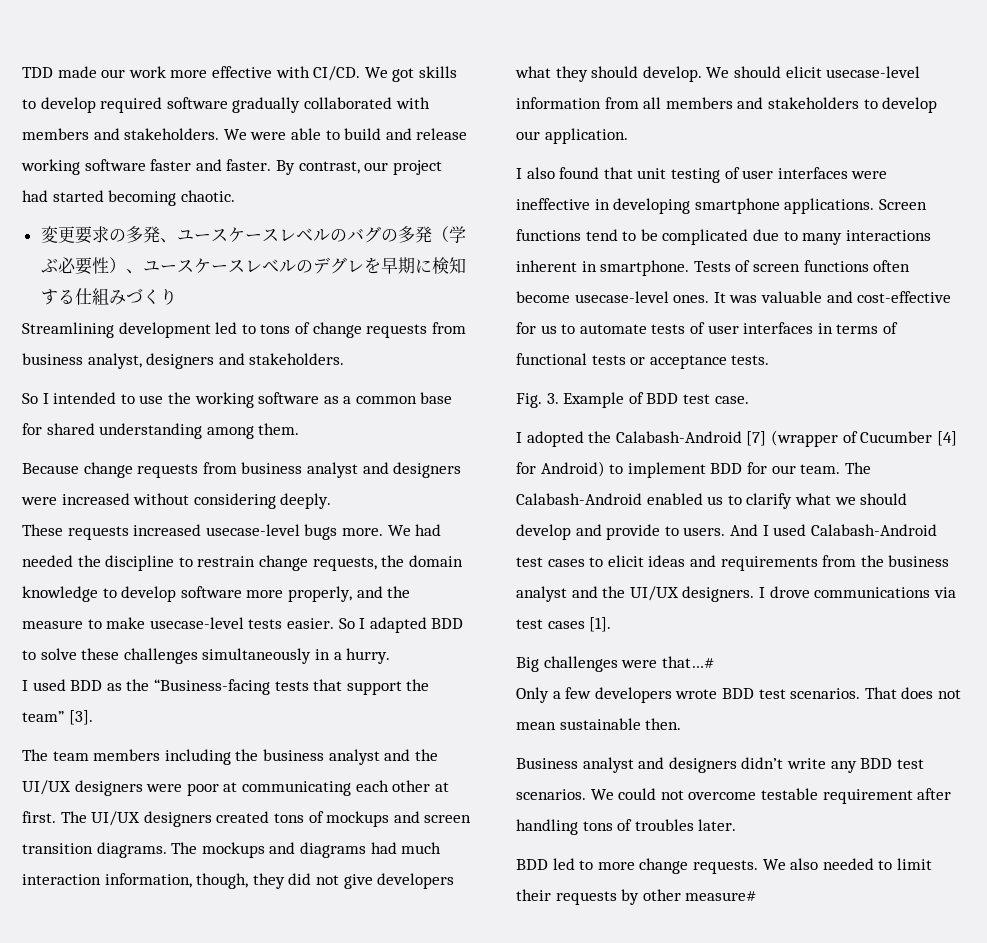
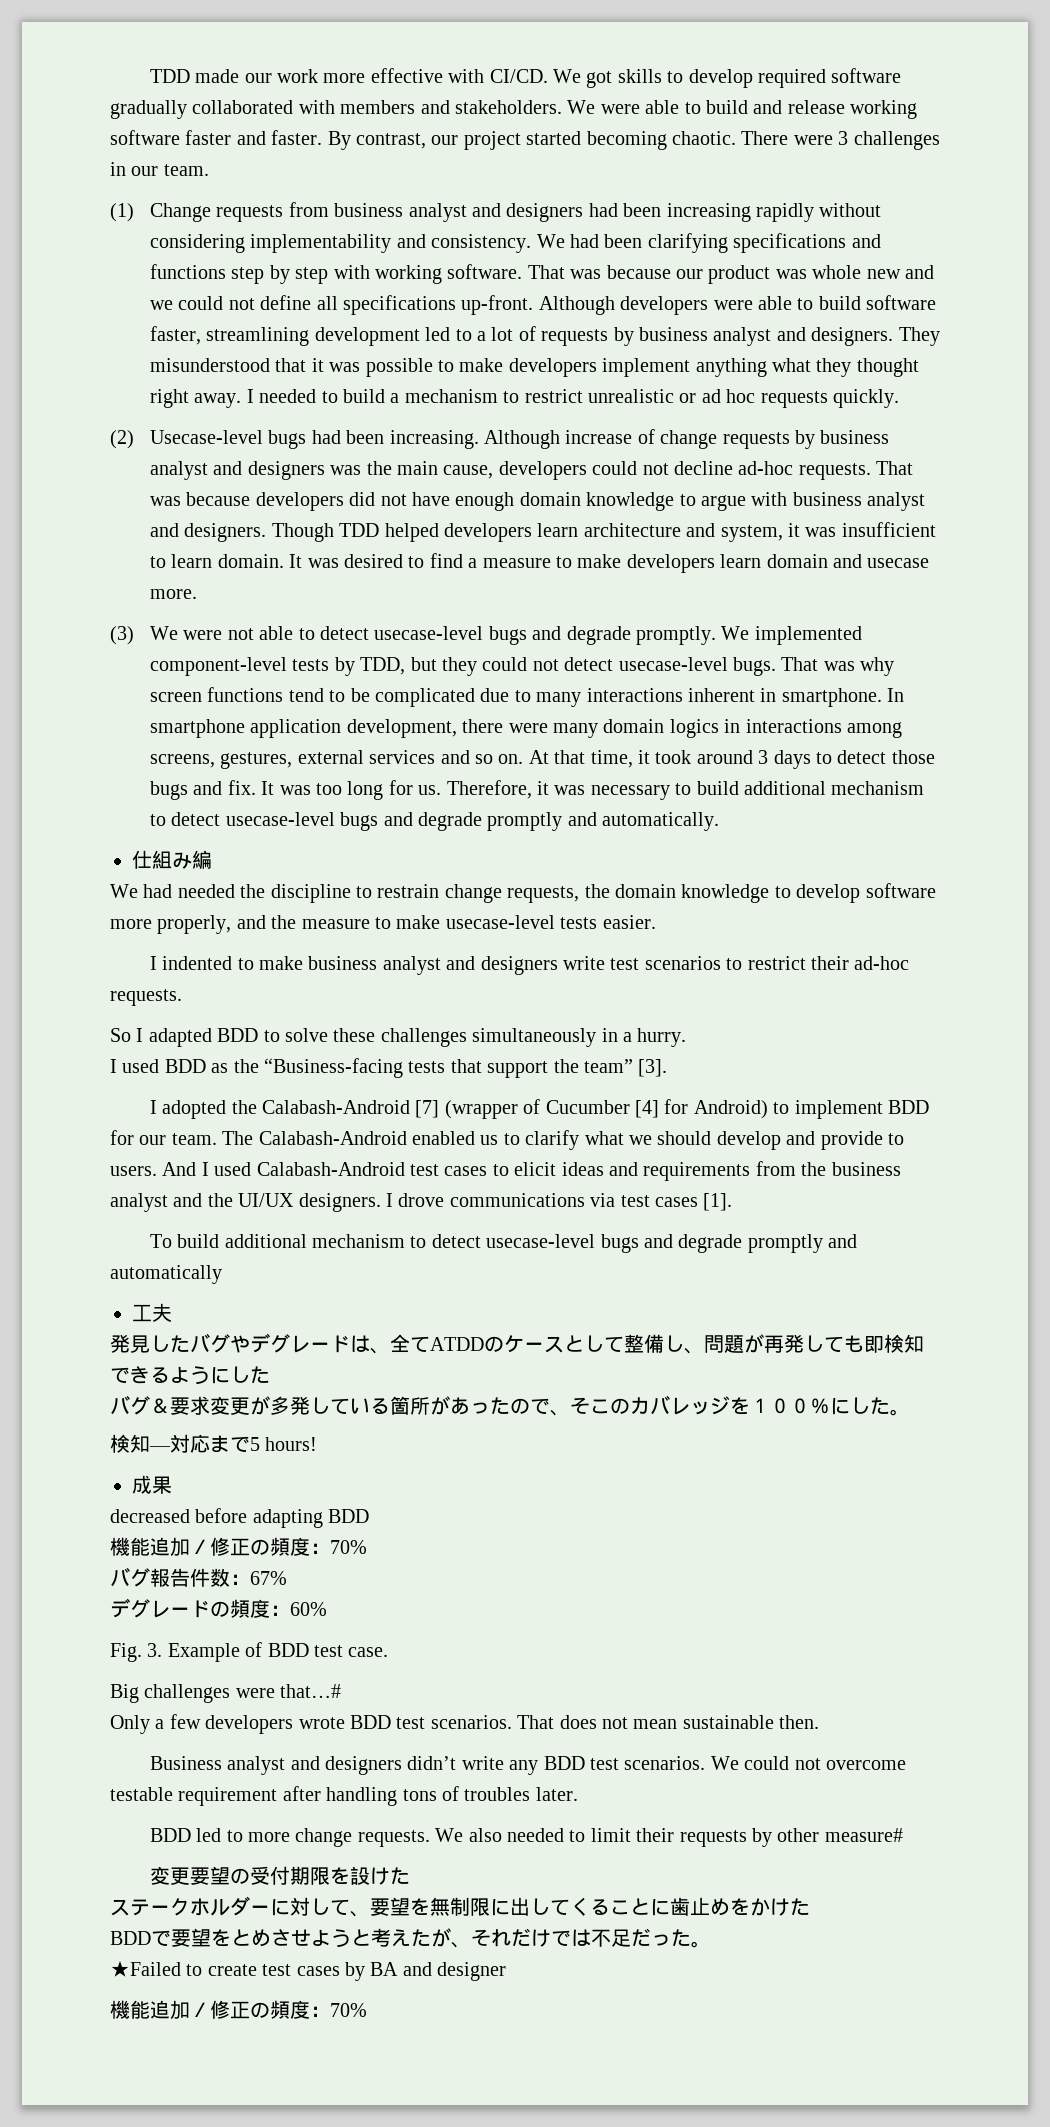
[22,190,48,202] had -> (521, 140) none
[40,226,466,244] [40,257,466,275] [40,288,177,305] [22,322,466,338] [22,353,345,369] [22,392,453,408] [22,423,300,439] [22,462,133,478] // 変更要求の多発、ユースケースレベルのバグの多発（学ぶ必要性）、ユースケースレベルのデグレを早期に検知する仕組みづくり // Streamlining development led to tons of change requests from business analyst, designers and stakeholders. // So I intended to use the working software as a common base for shared understanding among them. // Because change -> [741,131,940,150] [110,162,209,176] [110,203,211,222] There were 3 challenges in our team. // (1) Change
[21,493,332,509] [22,524,383,540] were increased without considering deeply. // These requests increased usecase-level bugs more. -> [588,203,882,222] [149,233,881,253] [149,264,934,284] [149,295,937,315] [149,326,940,346] [149,358,919,377] [149,389,899,408] [110,429,890,449] [149,461,914,480] [149,492,926,511] [149,522,936,542] [149,553,930,573] [149,589,197,599] [110,626,862,645] [149,657,895,676] [149,687,905,707] [149,719,902,738] [149,750,935,769] [149,780,925,800] [149,812,720,831] [132,850,212,869] had been increasing rapidly without considering implementability and consistency. We had been clarifying specifications and functions step by step with working software. That was because our product was whole new and we could not define all specifications up-front. Although developers were able to build software faster, streamlining development led to a lot of requests by business analyst and designers. They misunderstood that it was possible to make developers implement anything what they thought right away. I needed to build a mechanism to restrict unrealistic or ad hoc requests quickly. // (2) Usecase-level bugs had been increasing. Although increase of change requests by business analyst and designers was the main cause, developers could not decline ad-hoc requests. That was because developers did not have enough domain knowledge to argue with business analyst and designers. Though TDD helped developers learn architecture and system, it was insufficient to learn domain. It was desired to find a measure to make developers learn domain and usecase more. // (3) We were not able to detect usecase-level bugs and degrade promptly. We implemented component-level tests by TDD, but they could not detect usecase-level bugs. That was why screen functions tend to be complicated due to many interactions inherent in smartphone. In smartphone application development, there were many domain logics in interactions among screens, gestures, external services and so on. At that time, it took around 3 days to detect those bugs and fix. It was too long for us. Therefore, it was necessary to build additional mechanism to detect usecase-level bugs and degrade promptly and automatically. // 仕組み編 //
(334, 623) none -> [149,956,910,975] [110,989,182,1006] // I indented to make business analyst and designers write test scenarios to restrict their ad-hoc requests. //
[22,749,438,765] [22,780,449,796] [22,811,472,827] [22,842,442,858] [22,873,455,889] [515,66,921,82] [516,97,938,113] [516,128,628,144] [516,167,888,183] [516,198,927,214] [516,229,931,245] [516,260,911,276] [516,291,952,303] [516,322,898,334] [516,353,770,369] [516,392,749,408] // The team members including the business analyst and the UI/UX designers were poor at communicating each other at first. The UI/UX designers created tons of mockups and screen transition diagrams. The mockups and diagrams had much interaction information, though, they did not give developers what they should develop. We should elicit usecase-level information from all members and stakeholders to develop our application. // I also found that unit testing of user interfaces were ineffective in developing smartphone applications. Screen functions tend to be complicated due to many interactions inherent in smartphone. Tests of screen functions often become usecase-level ones. It was valuable and cost-effective for us to automate tests of user interfaces in terms of functional tests or acceptance tests. // Fig. 3. Example of BDD test case. -> (668, 1068) none
(612, 624) none -> [149,1234,858,1253] [110,1265,222,1284] [132,1303,172,1322] [110,1333,924,1354] [110,1366,270,1385] [110,1395,910,1416] [110,1434,318,1453] [132,1475,172,1494] [110,1508,370,1528] [110,1537,367,1557] [110,1567,287,1587] [110,1598,327,1618] [110,1642,389,1662] // To build additional mechanism to detect usecase-level bugs and degrade promptly and automatically // 工夫 // 発見したバグやデグレードは、全てATDDのケースとして整備し、問題が再発しても即検知できるようにした // バグ＆要求変更が多発している箇所があったので、そこのカバレッジを１００％にした。 // 検知―対応まで5 hours! // 成果 // decreased before adapting BDD // 機能追加／修正の頻度：70% // バグ報告件数：67% // デグレードの頻度：60% // Fig. 3. Example of BDD test case.
(758, 896) none -> [149,1866,410,1885] [110,1896,810,1917] [110,1928,711,1948] [110,1961,507,1981] [110,2000,367,2020] // 変更要望の受付期限を設けた // ステークホルダーに対して、要望を無制限に出してくることに歯止めをかけた // BDDで要望をとめさせようと考えたが、それだけでは不足だった。 // ★Failed to create test cases by BA and designer // 機能追加／修正の頻度：70%

